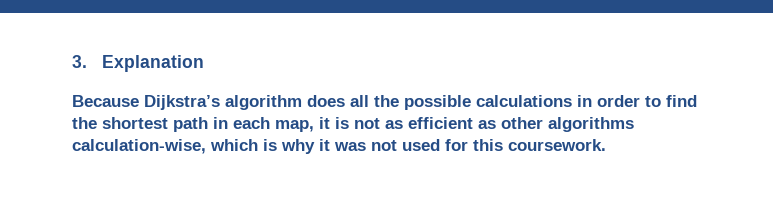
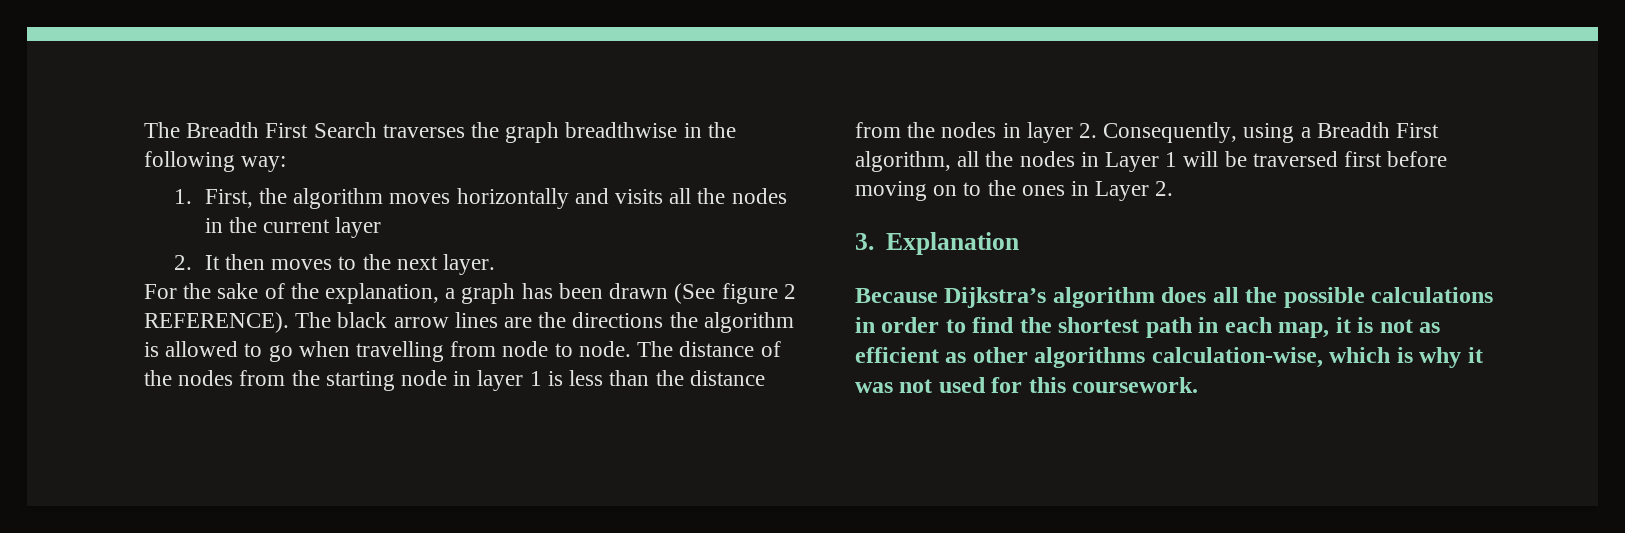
(72, 61) none -> [144,122,736,143] [144,151,287,172] [174,188,787,209] [204,217,382,238] [174,254,496,275] [144,283,796,304] [144,312,794,333] [144,341,781,362] [144,370,765,391] [855,122,1440,143] [855,151,1448,172] [855,180,1174,201] The Breadth First Search traverses the graph breadthwise in the following way: // 1. First, the algorithm moves horizontally and visits all the nodes in the current layer // 2. It then moves to the next layer. // For the sake of the explanation, a graph has been drawn (See figure 2 REFERENCE). The black arrow lines are the directions the algorithm is allowed to go when travelling from node to node. The distance of the nodes from the starting node in layer 1 is less than the distance from the nodes in layer 2. Consequently, using a Breadth First algorithm, all the nodes in Layer 1 will be traversed first before moving on to the ones in Layer 2. //

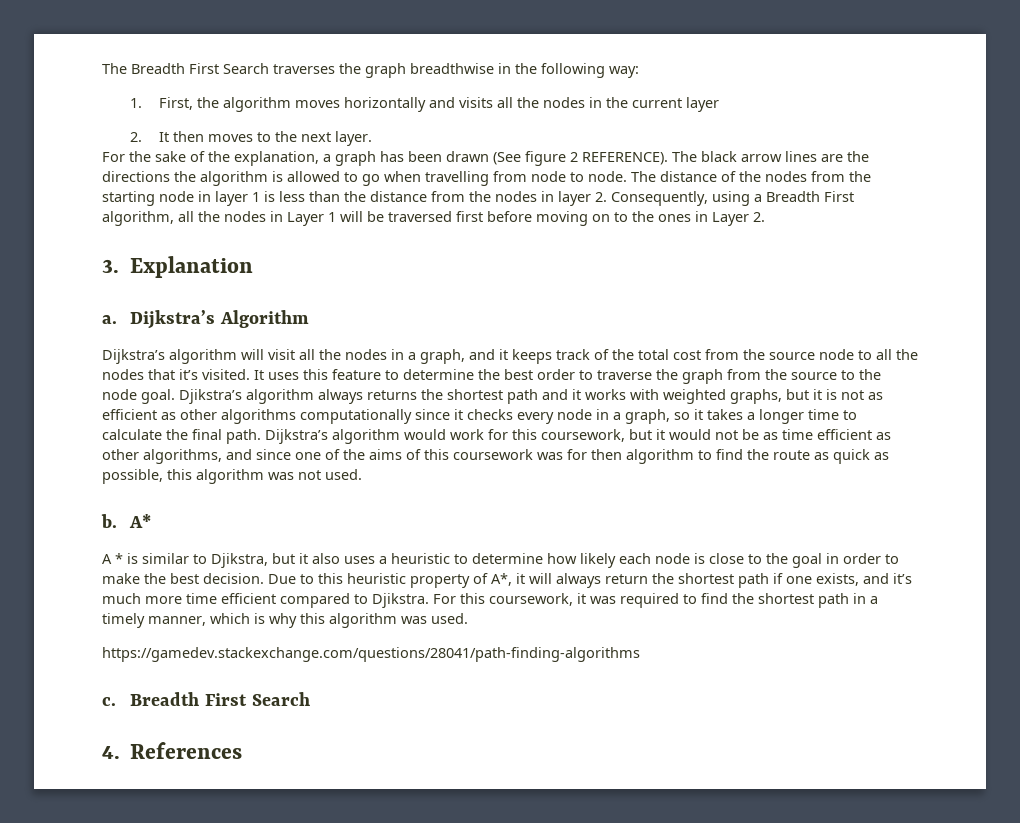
[855,287,1494,308] [855,317,1330,338] Because Dijkstra’s algorithm does all the possible calculations in order to find the shortest path in each map, -> [102,310,310,329] [102,349,918,364] [102,369,881,384] [102,389,809,404] a. Dijkstra’s Algorithm // Dijkstra’s algorithm will visit all the nodes in a graph, and it keeps track of the total cost from the source node to all the nodes that it’s visited. It uses this feature to determine the best order to traverse the graph from the source to the node goal. Djikstra’s algorithm always returns the shortest path and it works with weighted graphs, but
[1151,347,1483,368] [855,377,1199,393] calculation-wise, which is why it was not used for this coursework. -> [300,409,857,424] [102,429,891,444] [102,449,889,464] [102,469,362,484] [101,514,152,528] [102,553,899,568] [102,573,912,588] [102,593,878,608] [102,613,468,628] [102,647,640,662] [102,692,310,706] [102,742,243,759] computationally since it checks every node in a graph, so it takes a longer time to calculate the final path. Dijkstra’s algorithm would work for this coursework, but it would not be as time efficient as other algorithms, and since one of the aims of this coursework was for then algorithm to find the route as quick as possible, this algorithm was not used. // b. A* // A * is similar to Djikstra, but it also uses a heuristic to determine how likely each node is close to the goal in order to make the best decision. Due to this heuristic property of A*, it will always return the shortest path if one exists, and it’s much more time efficient compared to Djikstra. For this coursework, it was required to find the shortest path in a timely manner, which is why this algorithm was used. // https://gamedev.stackexchange.com/questions/28041/path-finding-algorithms // c. Breadth First Search // 4. References

